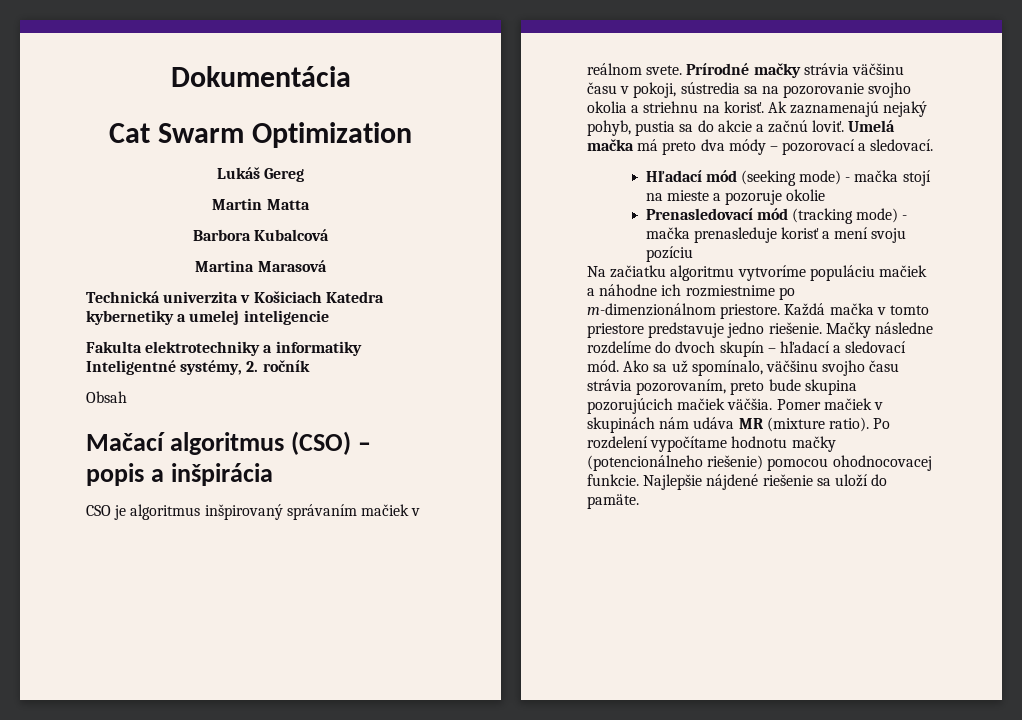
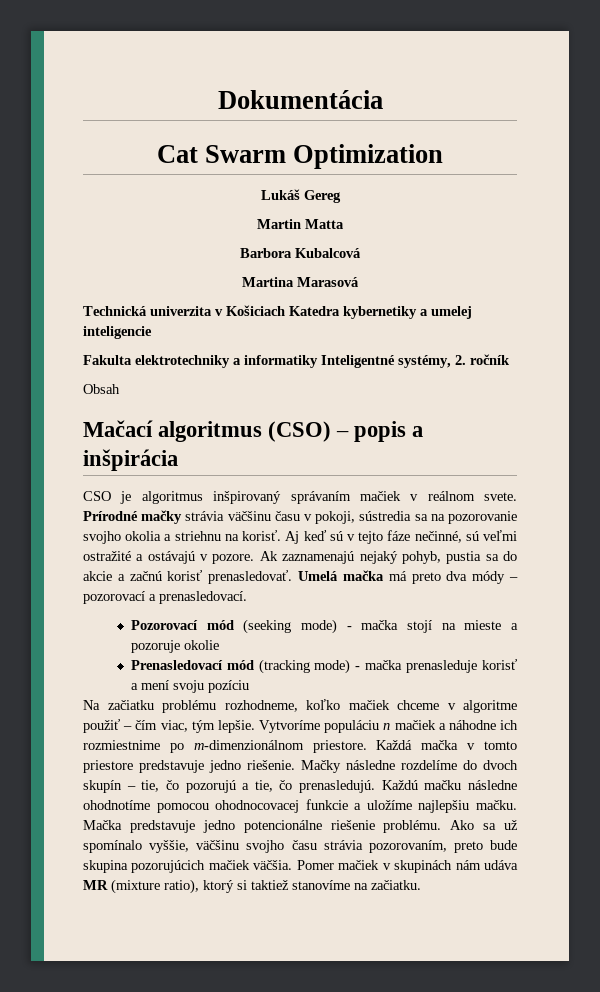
(764, 107) none -> [285,530,518,544] [83,551,255,564] Aj keď sú v tejto fáze nečinné, sú veľmi ostražité a ostávajú v pozore.
[812,120,845,132] loviť. -> [167,570,293,584] korisť prenasledovať.
[870,139,934,151] [645,170,702,182] sledovací. // Hľadací -> [159,591,247,604] [130,620,198,630] prenasledovací. // Pozorovací
[670,265,875,281] algoritmu vytvoríme populáciu -> [162,699,517,713] [83,719,391,733] problému rozhodneme, koľko mačiek chceme v algoritme použiť – čím viac, tým lepšie. Vytvoríme populáciu n
(795, 293) // -> (184, 748) none
[779,341,907,353] [587,360,619,372] hľadací a sledovací mód. -> [141,780,517,793] [83,799,517,813] [83,820,442,833] tie, čo pozorujú a tie, čo prenasledujú. Každú mačku následne ohodnotíme pomocou ohodnocovacej funkcie a uložíme najlepšiu mačku. Mačka predstavuje jedno potencionálne riešenie problému.
[691,360,763,376] spomínalo, -> [83,840,190,853] spomínalo vyššie,
[828,417,891,432] [587,436,836,452] [587,455,932,471] [587,474,888,490] [587,494,639,509] ratio). Po rozdelení vypočítame hodnotu mačky (potencionálneho riešenie) pomocou ohodnocovacej funkcie. Najlepšie nájdené riešenie sa uloží do pamäte. -> [164,879,421,894] ratio), ktorý si taktiež stanovíme na začiatku.

